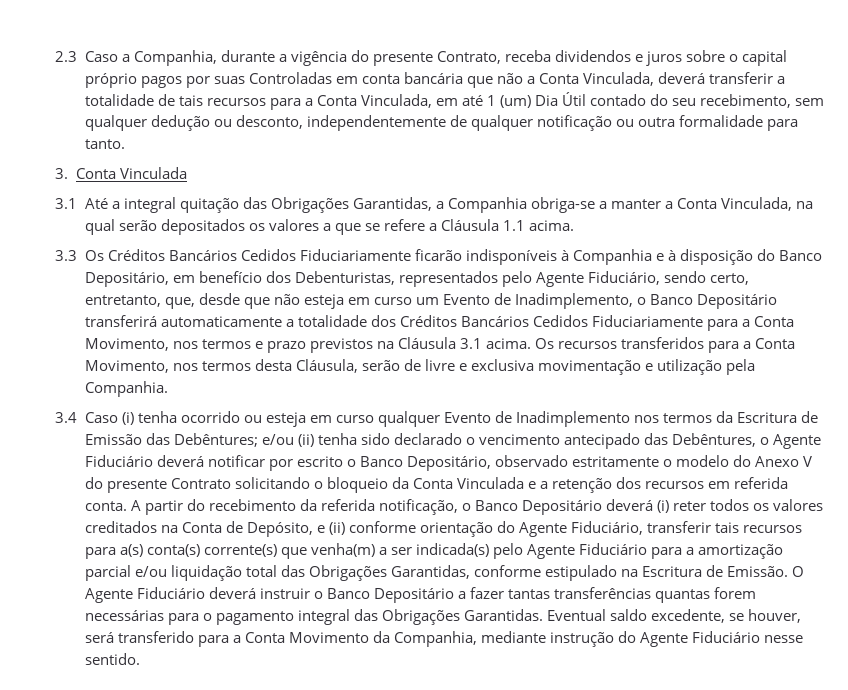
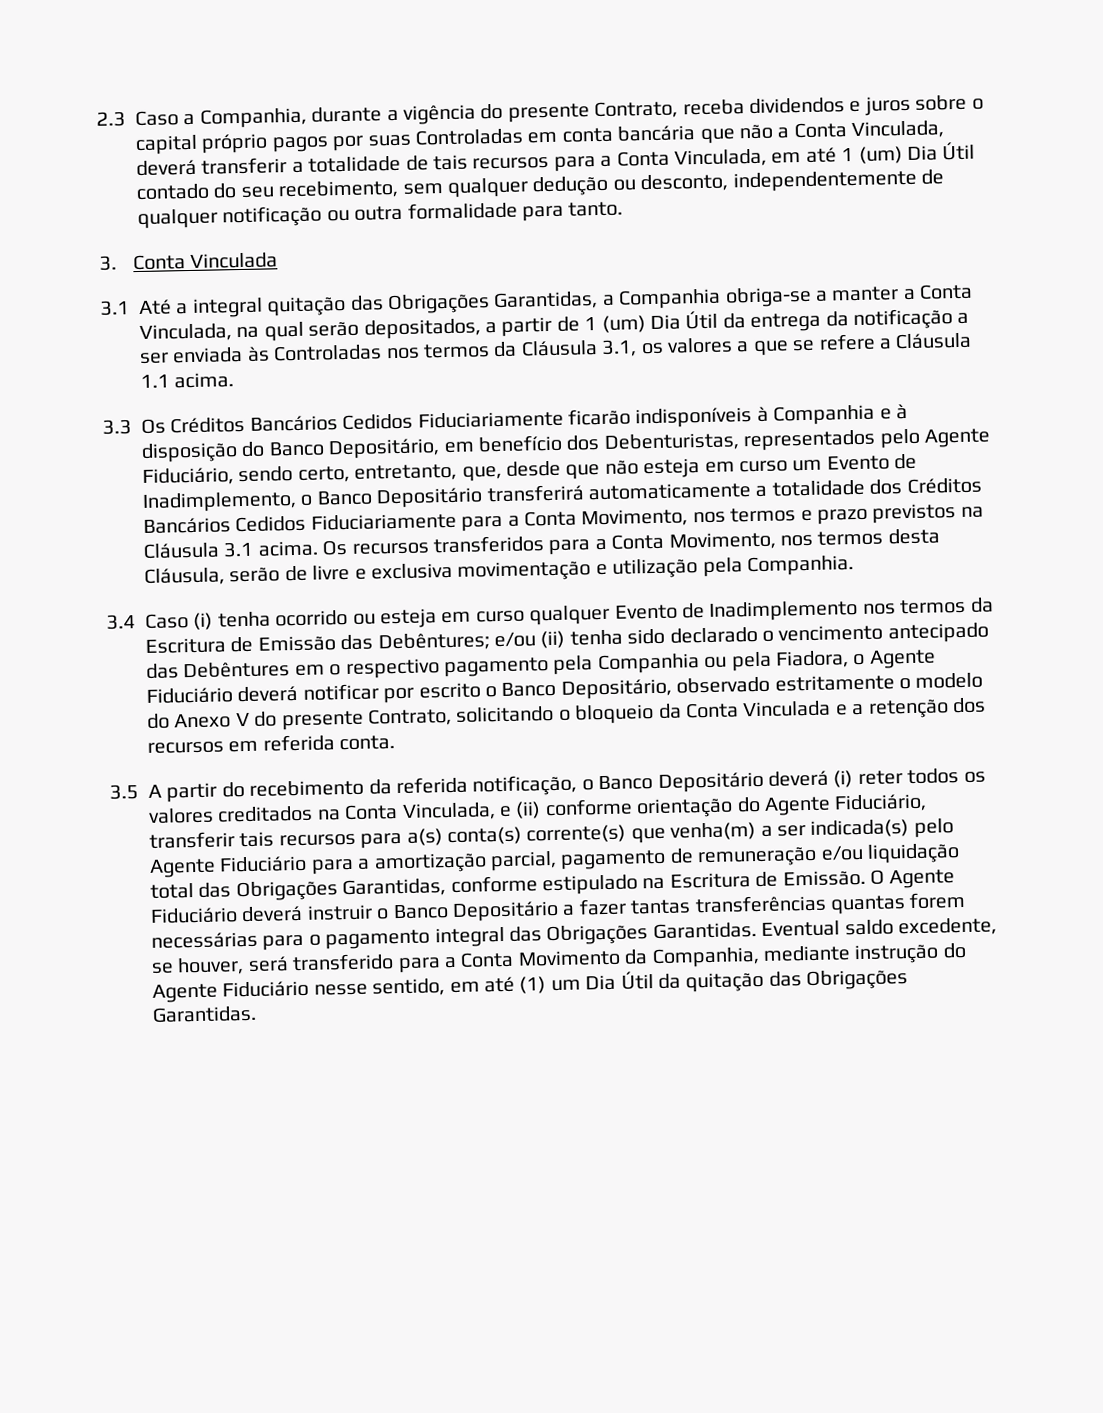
[160,219,245,235] depositados -> [363,308,970,340] [140,339,638,364] depositados, a partir de 1 (um) Dia Útil da entrega da notificação a ser enviada às Controladas nos termos da Cláusula 3.1,
[672,433,757,447] Debêntures, -> [183,650,849,680] Debêntures em o respectivo pagamento pela Companhia ou pela Fiadora,
[170,478,231,489] Contrato -> [368,707,452,727] Contrato,
(127, 506) none -> [109,784,139,800] // 3.5
[225,521,313,537] de Depósito, -> [401,802,496,821] Vinculada,
[84,565,131,581] parcial -> [490,845,818,872] parcial, pagamento de remuneração
[84,653,140,665] sentido. -> [372,969,909,997] [152,1005,257,1023] sentido, em até (1) um Dia Útil da quitação das Obrigações Garantidas.

